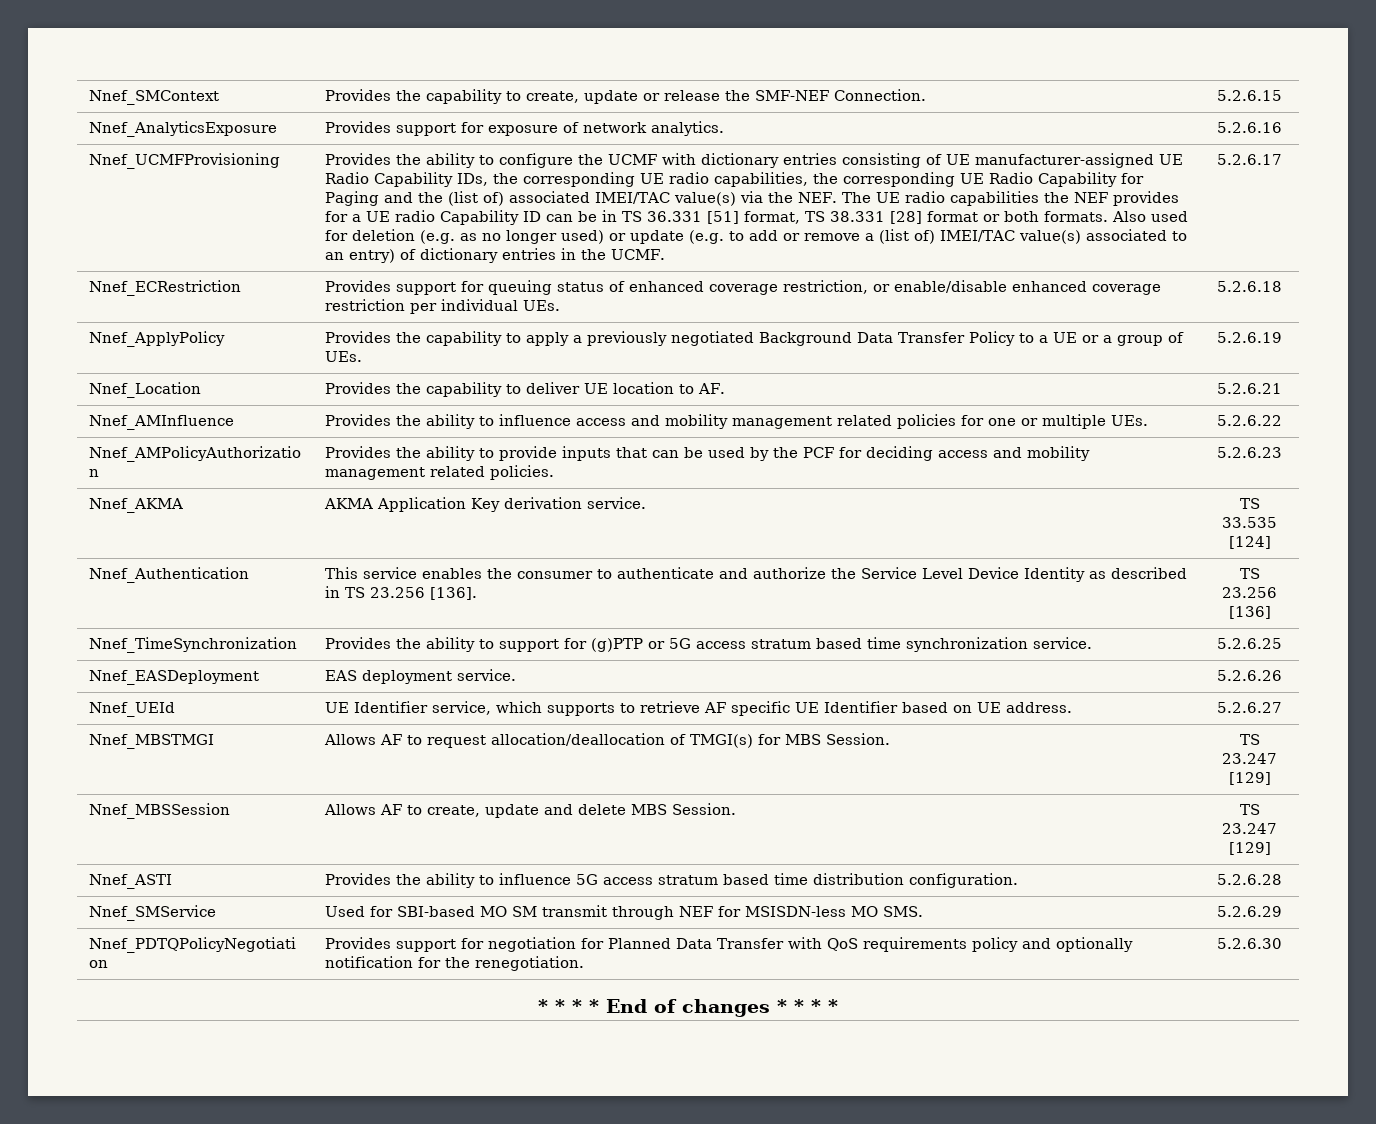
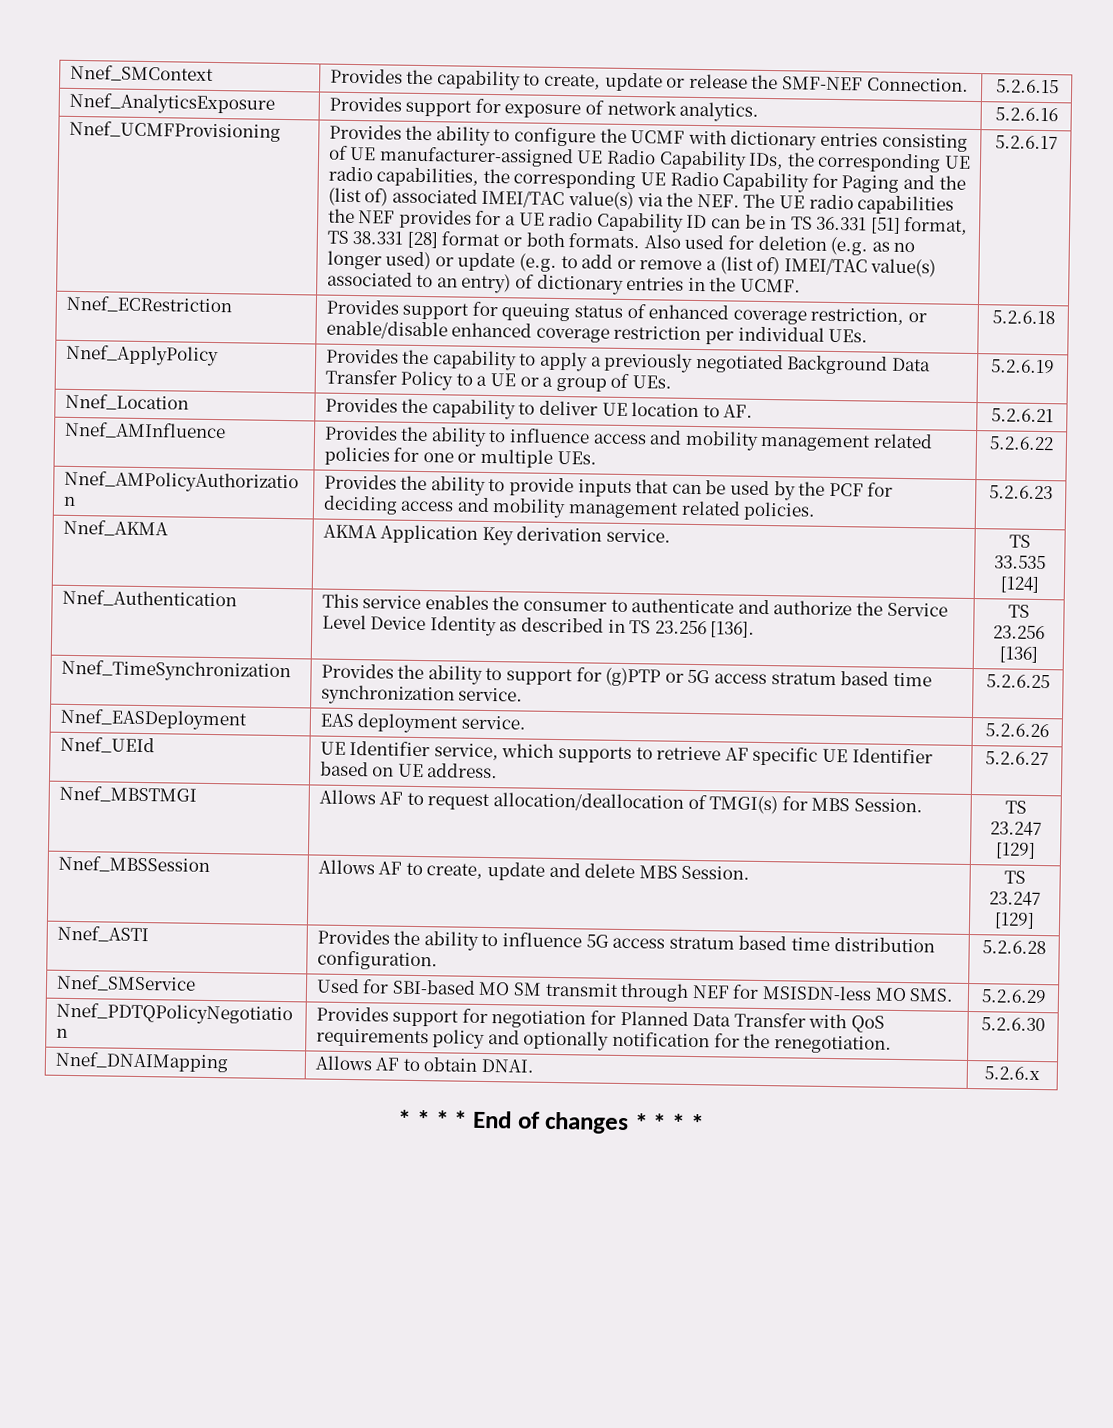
(1282, 943) none -> [54,1051,229,1073] [314,1055,534,1073] [984,1066,1040,1081] // Nnef_DNAIMapping | Allows AF to obtain DNAI. | 5.2.6.x

